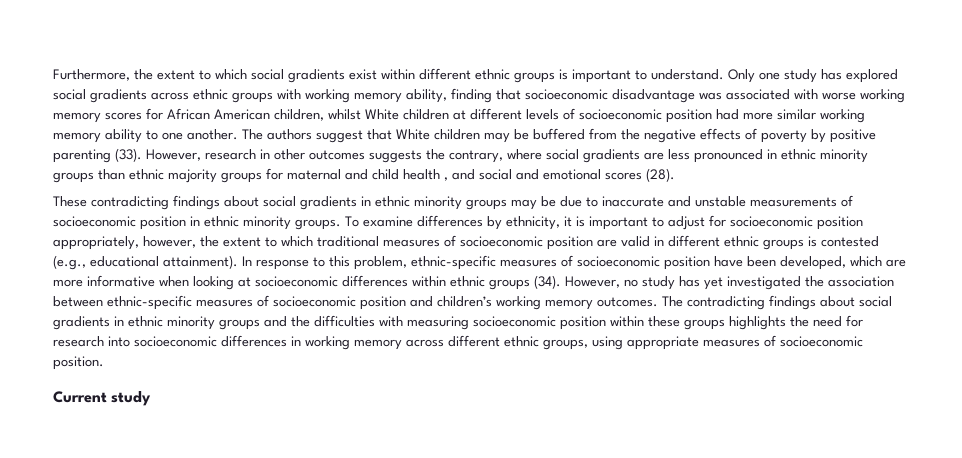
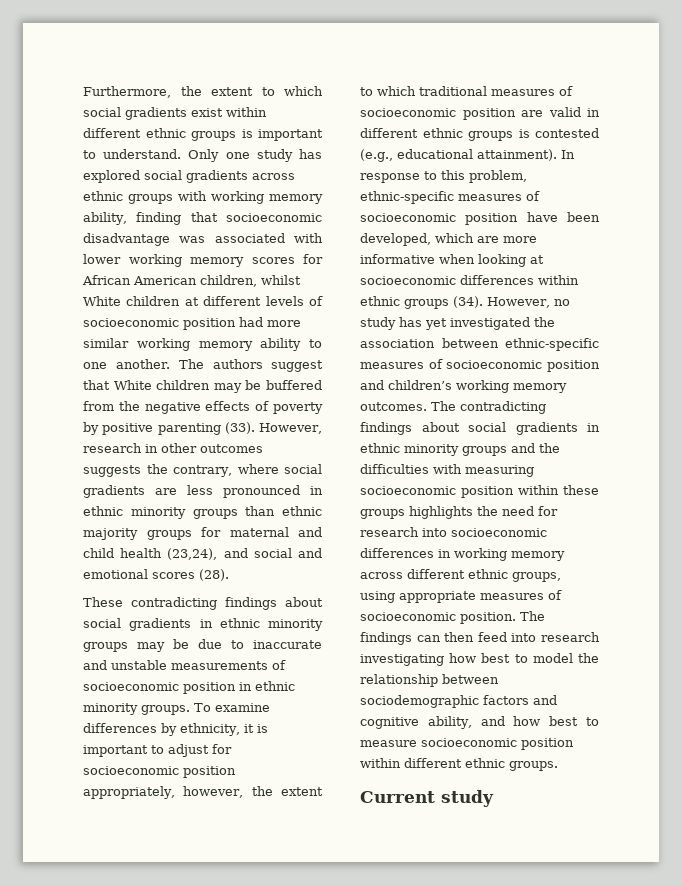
[822,92,856,100] worse -> [83,254,121,264] lower
[444,177,448,181] , -> [167,548,218,560] (23,24),
(104, 363) none -> [520,611,545,621] [360,632,600,645] [360,653,599,666] [360,674,499,687] [360,695,557,708] [360,716,599,729] [360,738,574,750] [360,758,558,771] The findings can then feed into research investigating how best to model the relationship between sociodemographic factors and cognitive ability, and how best to measure socioeconomic position within different ethnic groups.

